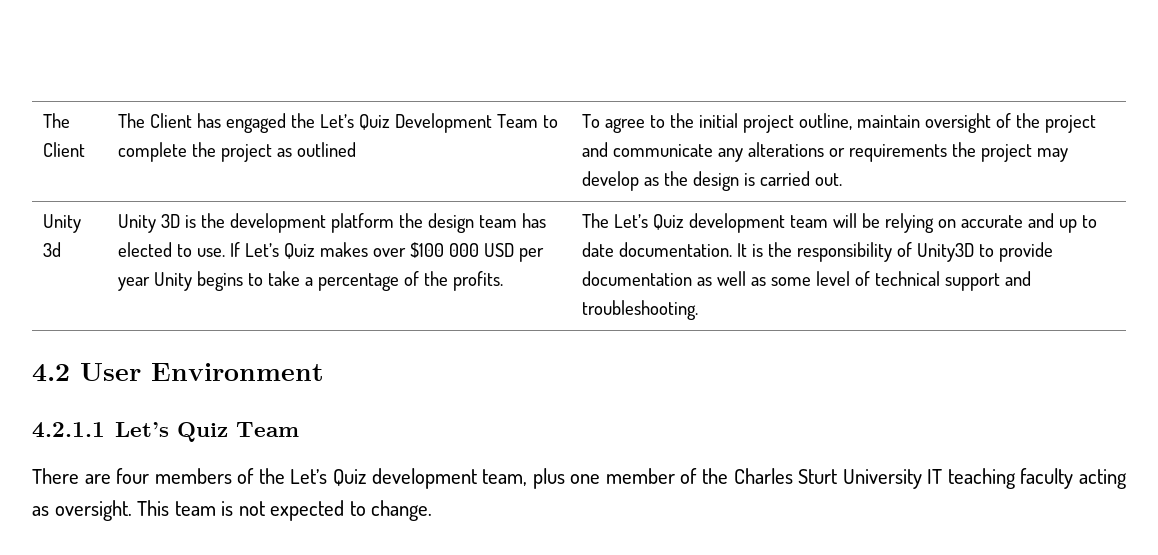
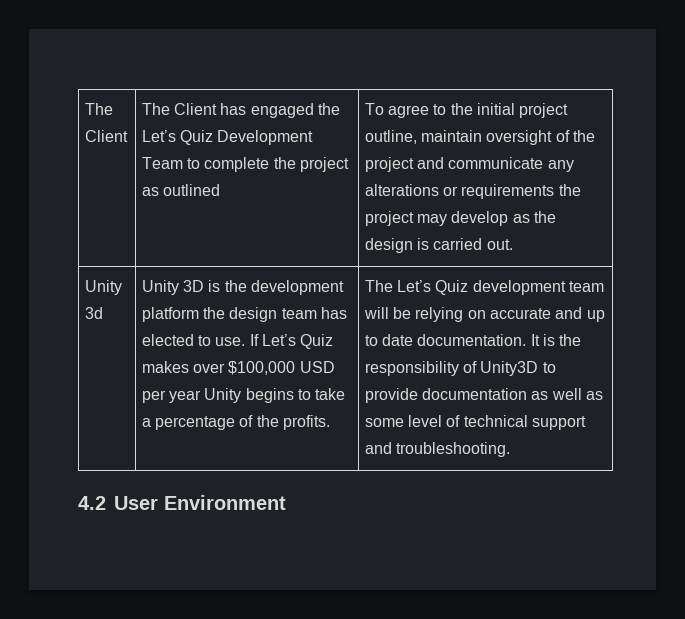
[409,242,479,258] $100 000 -> [228,361,296,375] $100,000
[32,422,300,442] [32,468,1127,489] [32,500,433,521] // 4.2.1.1 Let’s Quiz Team // There are four members of the Let’s Quiz development team, plus one member of the Charles Sturt University IT teaching faculty acting as oversight. This team is not expected to change. -> (286, 502) none

